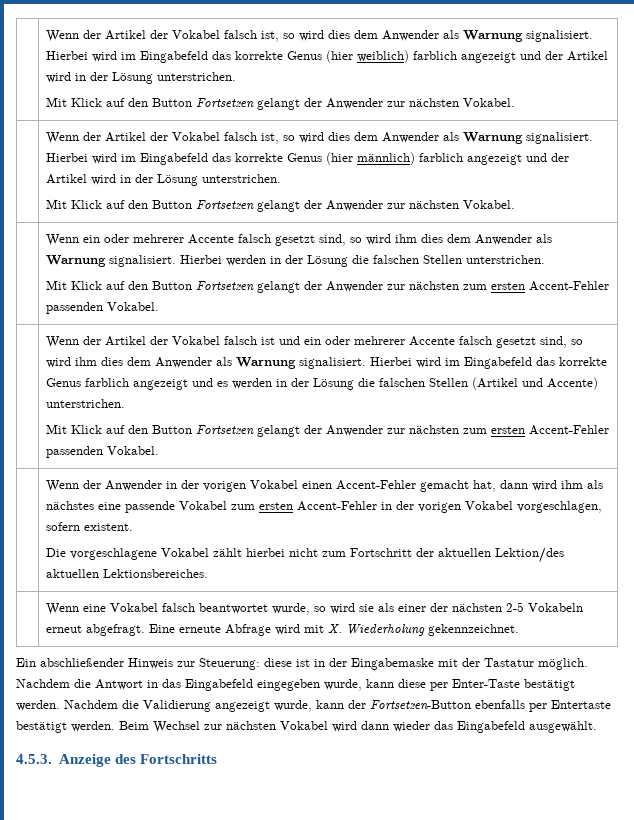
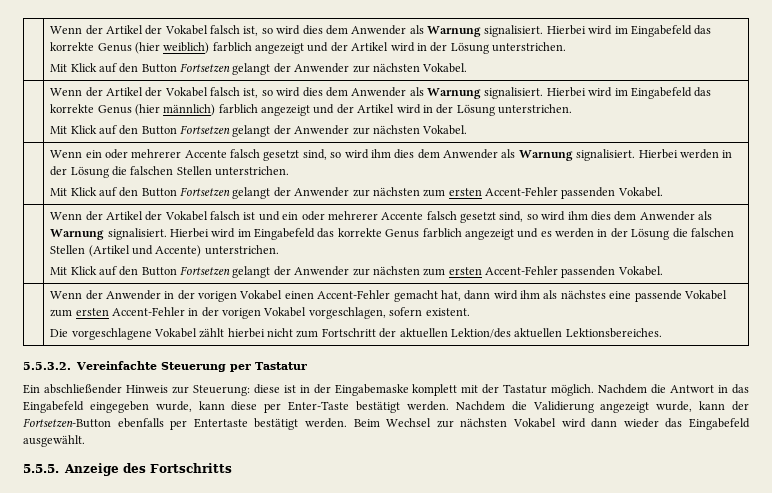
[45,602,583,615] [45,624,519,636] // | Wenn eine Vokabel falsch beantwortet wurde, so wird sie als einer der nächsten 2-5 Vokabeln erneut abgefragt. Eine erneute Abfrage wird mit X. Wiederholung gekennzeichnet. -> [23,361,308,372] // 5.5.3.2. Vereinfachte Steuerung per Tastatur
(434, 664) none -> [412,384,458,396] komplett
[16,754,52,764] 4.5.3. -> [23,464,59,473] 5.5.5.

